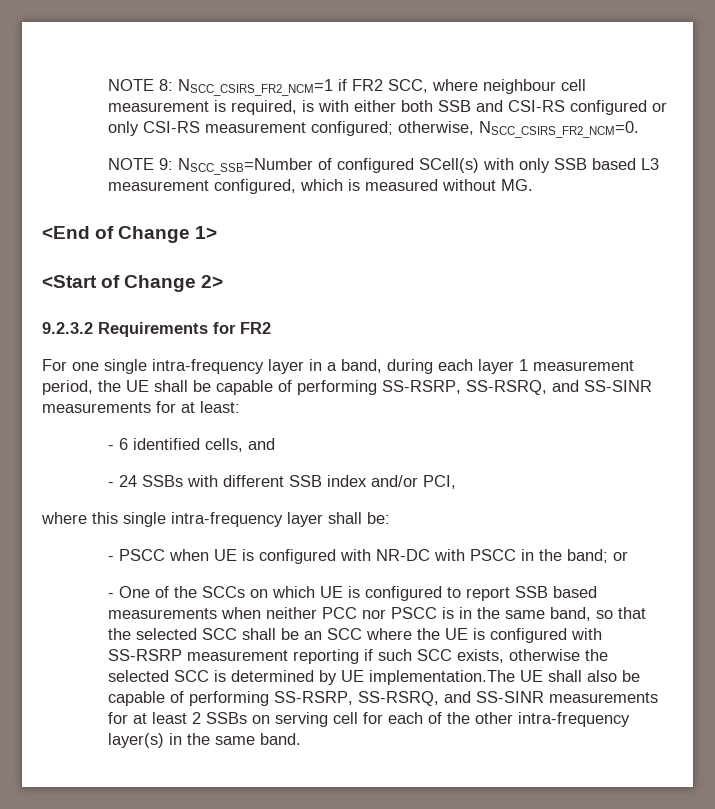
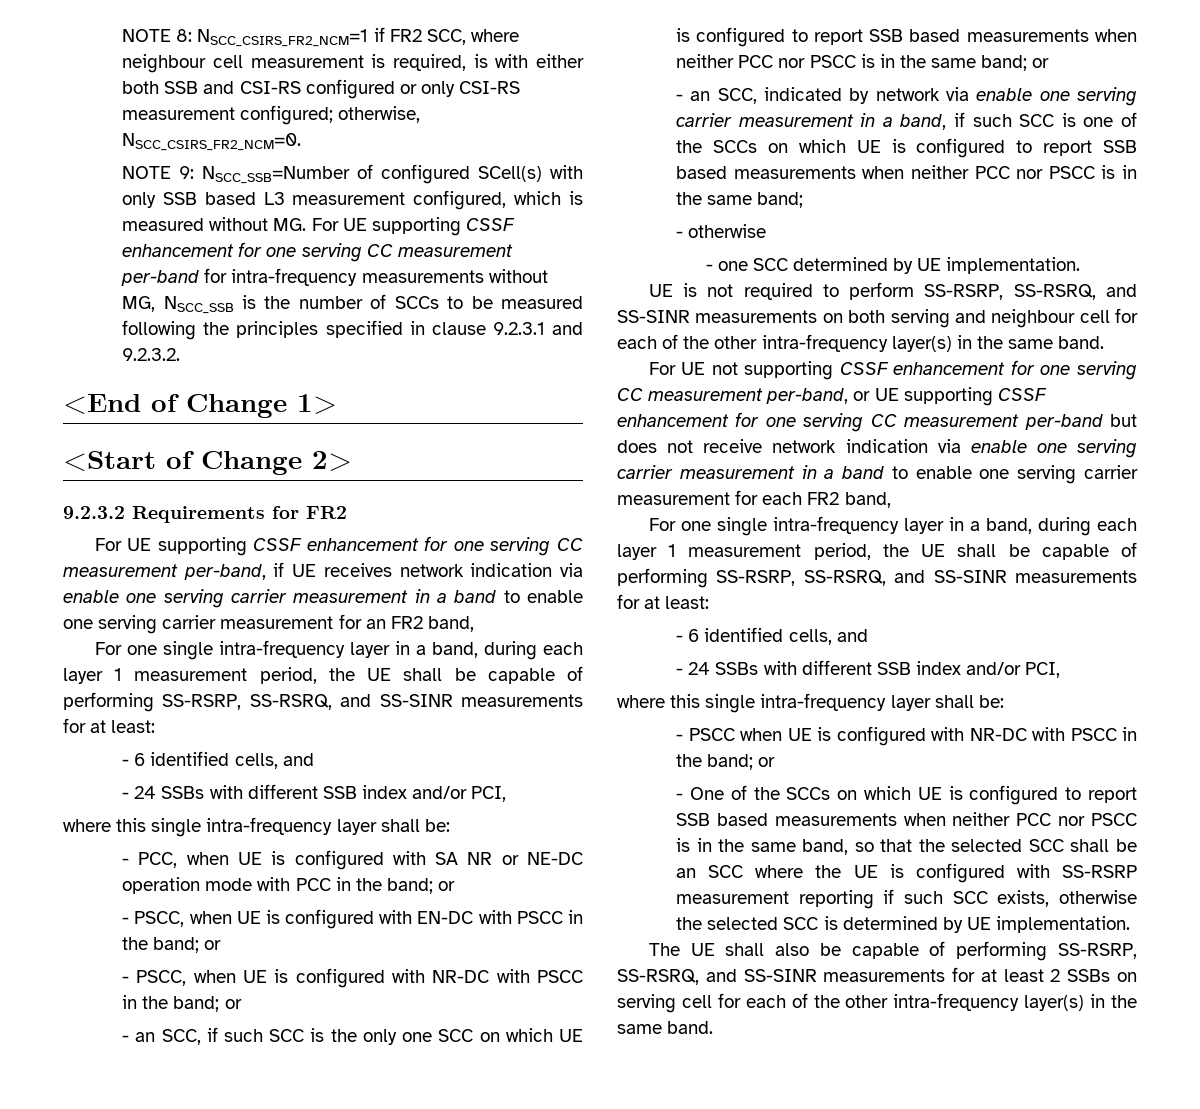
(533, 185) none -> [311,217,515,236] [122,242,513,262] [121,268,548,286] [122,294,583,314] [122,320,583,340] [122,348,181,361] For UE supporting CSSF enhancement for one serving CC measurement per-band for intra-frequency measurements without MG, NSCC_SSB is the number of SCCs to be measured following the principles specified in clause 9.2.3.1 and 9.2.3.2.
(271, 328) none -> [94,536,583,556] [63,562,583,580] [63,589,583,608] [63,614,474,634] [94,640,584,660] [63,666,583,684] [63,692,583,712] [63,718,156,733] [122,751,314,769] [122,784,507,802] [63,817,450,837] [122,850,583,870] [122,877,456,894] [122,909,583,929] [122,937,222,953] [122,968,583,988] [122,995,242,1012] [122,1027,583,1045] [676,27,1137,47] [676,54,1050,71] [676,87,1137,106] [676,112,1137,130] [676,138,1137,158] [676,165,1137,179] [676,192,804,208] [676,224,767,238] [705,257,1081,274] [648,282,1137,300] [617,308,1138,328] [617,334,1105,352] [648,360,1137,380] [617,387,1047,406] [617,412,1137,432] [617,439,1137,458] [617,465,1138,484] [617,490,891,508] // For UE supporting CSSF enhancement for one serving CC measurement per-band, if UE receives network indication via enable one serving carrier measurement in a band to enable one serving carrier measurement for an FR2 band, // For one single intra-frequency layer in a band, during each layer 1 measurement period, the UE shall be capable of performing SS-RSRP, SS-RSRQ, and SS-SINR measurements for at least: // - 6 identified cells, and // - 24 SSBs with different SSB index and/or PCI, // where this single intra-frequency layer shall be: // - PCC, when UE is configured with SA NR or NE-DC operation mode with PCC in the band; or // - PSCC, when UE is configured with EN-DC with PSCC in the band; or // - PSCC, when UE is configured with NR-DC with PSCC in the band; or // - an SCC, if such SCC is the only one SCC on which UE is configured to report SSB based measurements when neither PCC nor PSCC is in the same band; or // - an SCC, indicated by network via enable one serving carrier measurement in a band, if such SCC is one of the SCCs on which UE is configured to report SSB based measurements when neither PCC nor PSCC is in the same band; // - otherwise // - one SCC determined by UE implementation. // UE is not required to perform SS-RSRP, SS-RSRQ, and SS-SINR measurements on both serving and neighbour cell for each of the other intra-frequency layer(s) in the same band. // For UE not supporting CSSF enhancement for one serving CC measurement per-band, or UE supporting CSSF enhancement for one serving CC measurement per-band but does not receive network indication via enable one serving carrier measurement in a band to enable one serving carrier measurement for each FR2 band,
[368,670,515,685] implementation.The -> [996,916,1131,933] [648,943,680,956] implementation. // The

